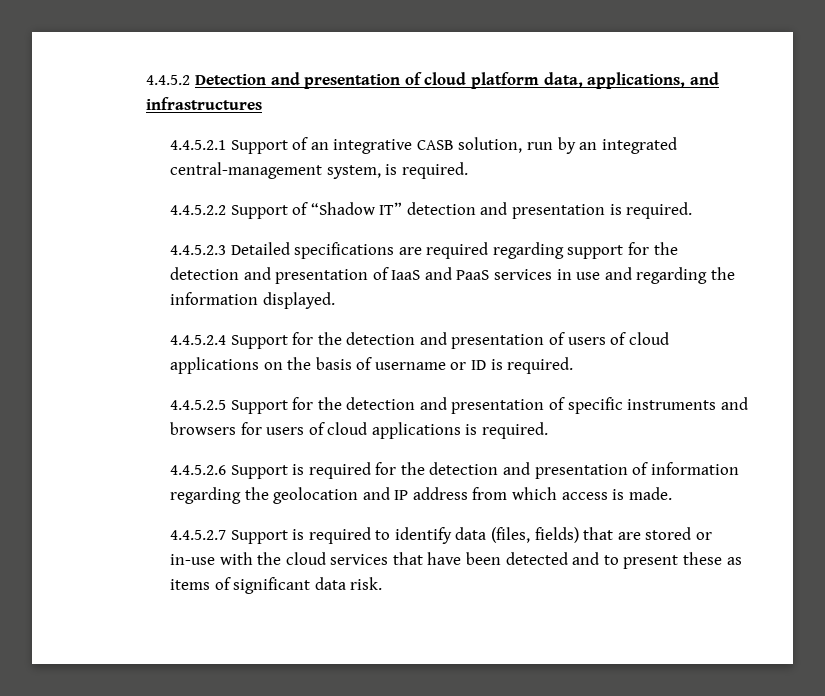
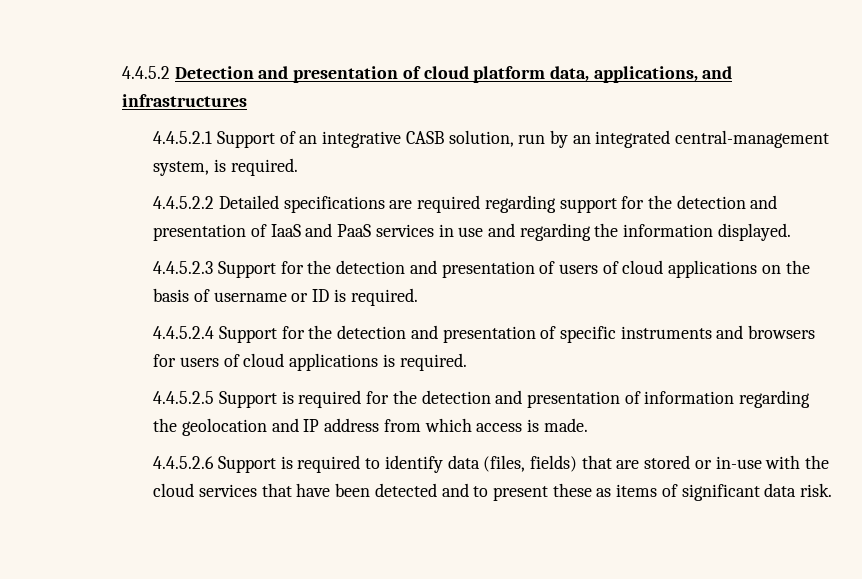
[230,202,693,219] [169,245,226,255] Support of “Shadow IT” detection and presentation is required. // 4.4.5.2.3 -> (215, 202) none
[169,335,226,345] 4.4.5.2.4 -> [153,261,214,274] 4.4.5.2.3
[169,400,226,410] 4.4.5.2.5 -> [153,326,215,339] 4.4.5.2.4
[169,465,226,475] 4.4.5.2.6 -> [153,391,215,404] 4.4.5.2.5
[169,530,226,540] 4.4.5.2.7 -> [153,456,215,469] 4.4.5.2.6

